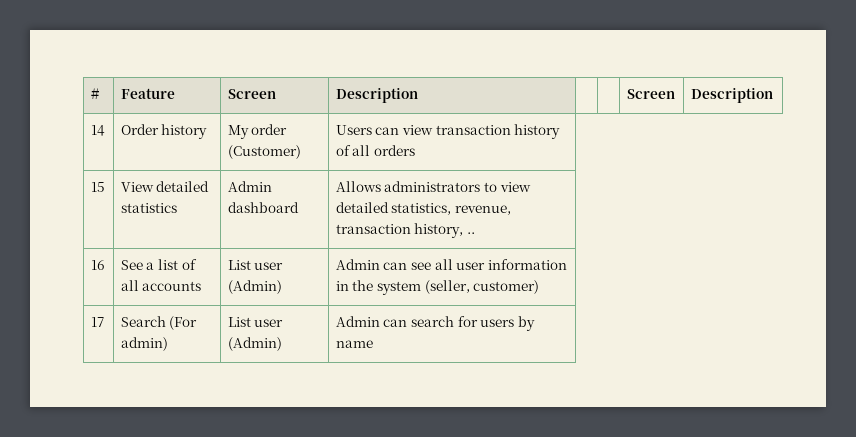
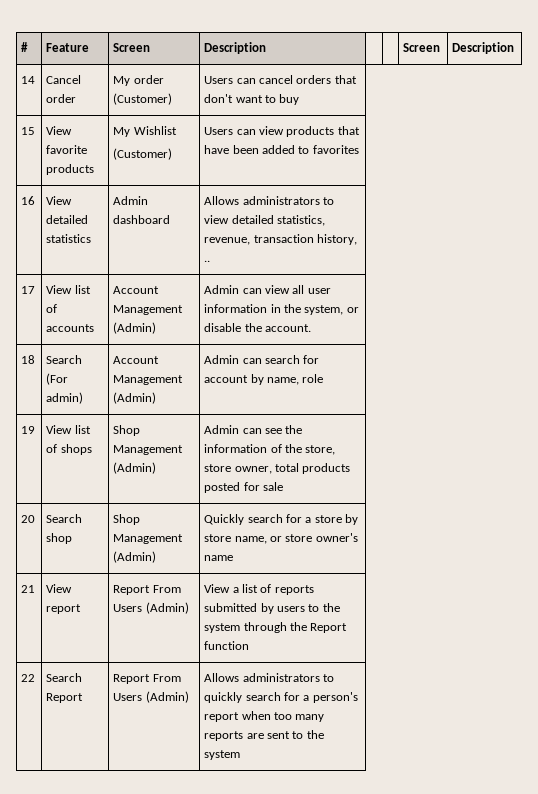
[120,124,208,139] Order history -> [46,75,82,84] [46,94,77,103] Cancel order
[401,124,561,139] [335,145,415,156] [90,182,105,192] view transaction history of all orders // 15 -> [259,75,357,84] [204,94,300,105] [21,127,36,135] [46,126,73,135] [46,145,88,154] [46,164,95,175] [113,126,177,137] [113,148,173,160] [204,126,360,137] [204,145,359,154] [21,196,36,205] cancel orders that don't want to buy // 15 | View favorite products | My Wishlist // (Customer) | Users can view products that have been added to favorites // 16
[90,260,105,270] [120,259,197,270] [120,280,139,291] 16 | See a list of all -> [21,286,36,294] [46,285,91,294] [46,304,58,313] 17 | View list of
[227,260,284,270] [227,280,282,294] [335,259,431,270] List user (Admin) | Admin can see -> [113,286,160,294] [113,305,184,315] [113,322,157,334] [204,285,291,294] Account Management (Admin) | Admin can view
[376,280,540,295] [90,317,104,327] system (seller, customer) // 17 -> [304,305,359,315] [204,323,312,332] [21,355,36,364] system, or disable the account. // 18
[227,317,284,327] List user -> [113,356,160,364] [113,375,184,385] Account Management
[480,316,535,331] [335,340,373,348] users by name -> [204,374,324,385] [21,426,36,434] [46,425,91,434] [46,444,92,455] [113,425,141,436] [113,445,184,455] [113,462,157,474] [204,425,303,434] [204,444,336,455] [204,463,351,474] [204,482,284,493] [21,515,36,523] [46,514,83,523] [46,533,73,544] [113,514,141,525] [113,534,184,544] [113,551,157,563] [204,514,359,525] [204,533,358,544] [204,555,234,561] [21,585,36,593] [46,584,73,593] [46,604,82,614] [113,585,181,595] [113,602,189,614] [204,584,314,595] [204,603,340,614] [204,622,348,633] [204,641,250,650] [21,674,36,682] [46,673,83,682] [46,693,84,703] [113,674,181,684] [113,691,189,703] [204,673,335,682] [204,692,358,703] [204,711,325,722] [204,730,324,741] [204,750,241,760] account by name, role // 19 | View list of shops | Shop Management (Admin) | Admin can see the information of the store, store owner, total products posted for sale // 20 | Search shop | Shop Management (Admin) | Quickly search for a store by store name, or store owner's name // 21 | View report | Report From Users (Admin) | View a list of reports submitted by users to the system through the Report function // 22 | Search Report | Report From Users (Admin) | Allows administrators to quickly search for a person's report when too many reports are sent to the system

